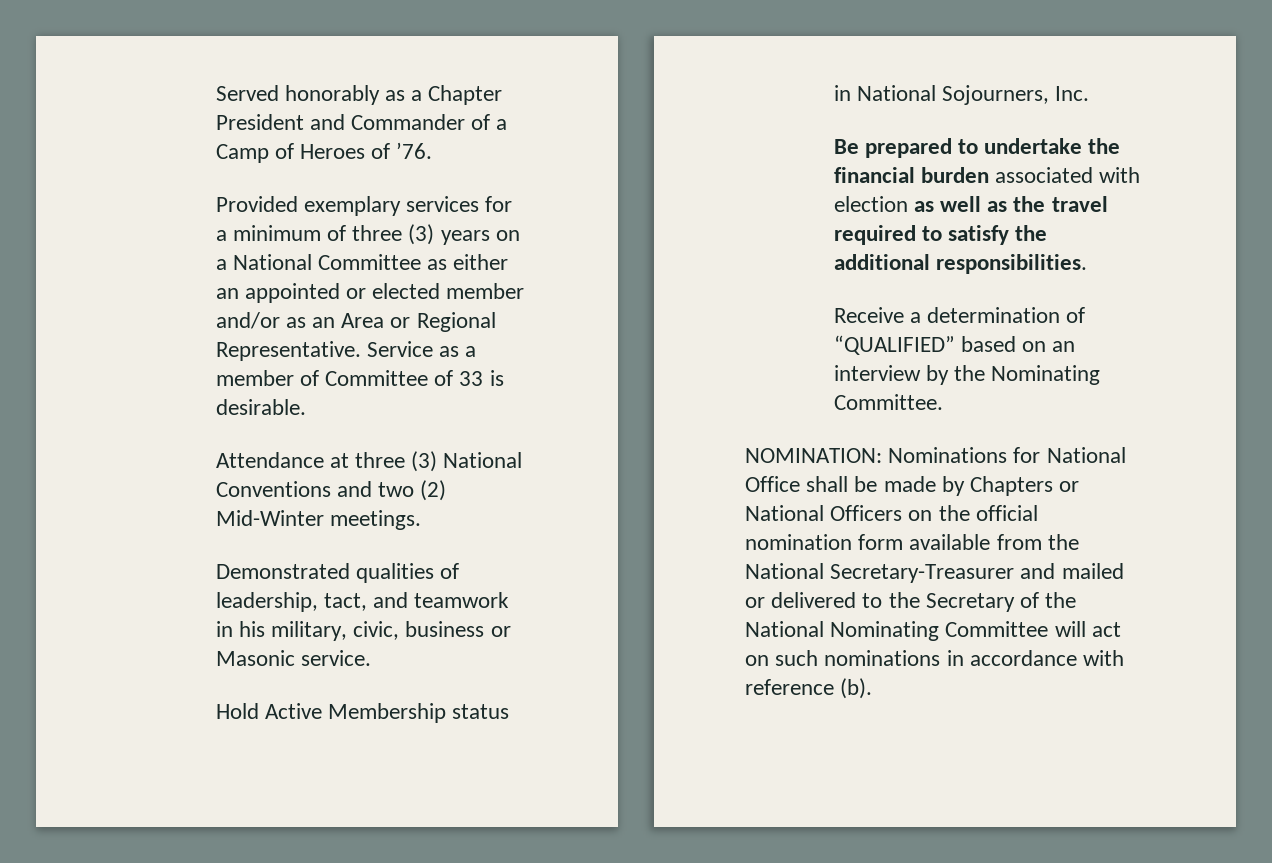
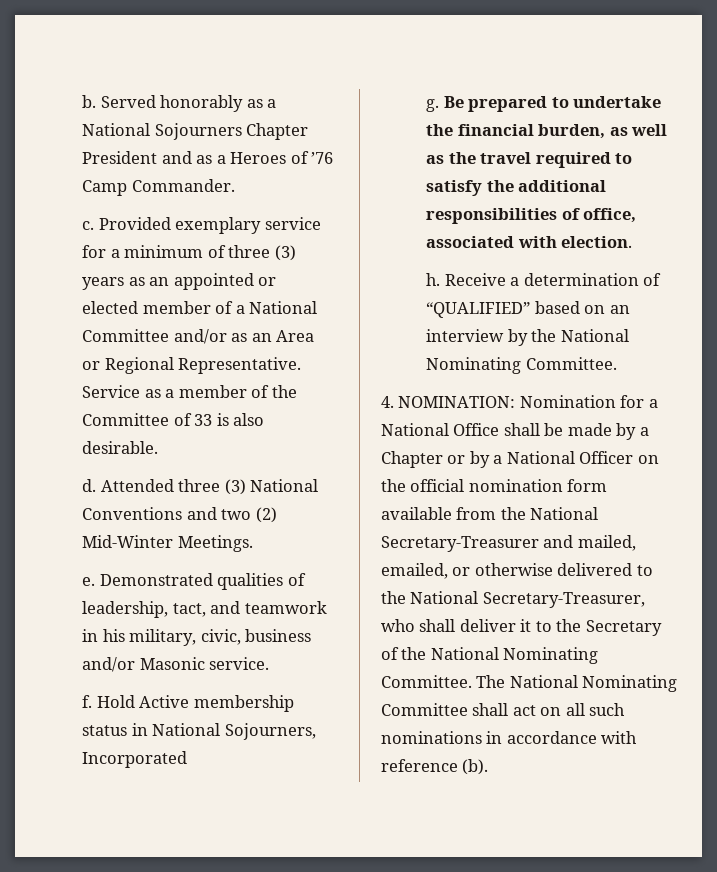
(215, 93) none -> [82,95,97,108] b.
(423, 95) none -> [82,123,242,140] National Sojourners
[350,114,508,130] [215,142,433,163] Commander of a Camp of Heroes of ’76. // -> [196,151,333,164] [82,179,235,196] [82,221,95,230] as a Heroes of ’76 Camp Commander. // c.
[405,196,479,212] services -> [264,217,321,230] service
[495,230,520,241] [215,254,509,270] on a National Committee as either -> [128,277,145,286] as
(525, 291) none -> [215,301,318,314] [82,329,170,342] of a National Committee
(319, 378) none -> [271,385,297,398] the
(504, 378) none -> [233,413,265,426] also
[215,452,349,468] Attendance at -> [82,479,174,492] d. Attended
[329,510,421,530] meetings. // -> [177,535,253,552] [82,577,96,586] Meetings. // e.
[490,626,511,637] or -> [82,657,136,672] and/or
(371, 658) none -> [82,695,93,708] f.
[327,703,446,723] Membership -> [193,695,294,712] membership
[1055,86,1090,101] Inc. // -> [82,751,188,768] [426,99,440,112] Incorporated // g.
[920,167,1141,183] [833,196,908,212] burden associated with election -> [538,124,606,139] burden,
[935,254,1087,274] responsibilities. // -> [426,208,637,224] [426,236,633,248] [426,273,441,286] responsibilities of office, associated with election. // h.
(985, 373) none -> [560,329,629,342] National
[745,447,1041,463] NOMINATION: Nominations for -> [381,395,658,408] 4. NOMINATION: Nomination for a
[970,476,1080,496] [745,505,903,521] Chapters or National Officers -> [639,427,649,436] [381,451,634,468] a Chapter or by a National Officer
[1061,563,1124,579] [745,592,857,608] mailed or delivered -> [577,535,636,551] [381,563,653,579] [381,591,645,608] [381,619,532,632] mailed, emailed, or otherwise delivered to the National Secretary-Treasurer, who shall deliver it
[945,621,1086,637] Committee will -> [381,675,678,692] [381,703,509,716] Committee. The National Nominating Committee shall
(769, 660) none -> [565,703,585,716] all

